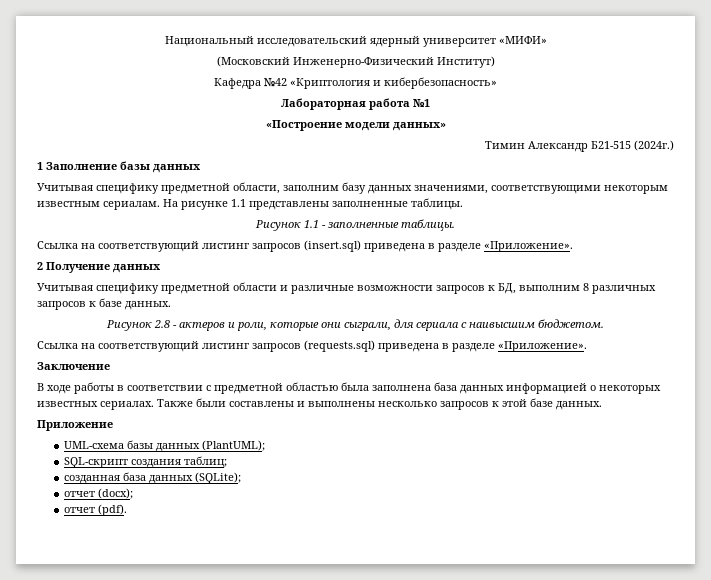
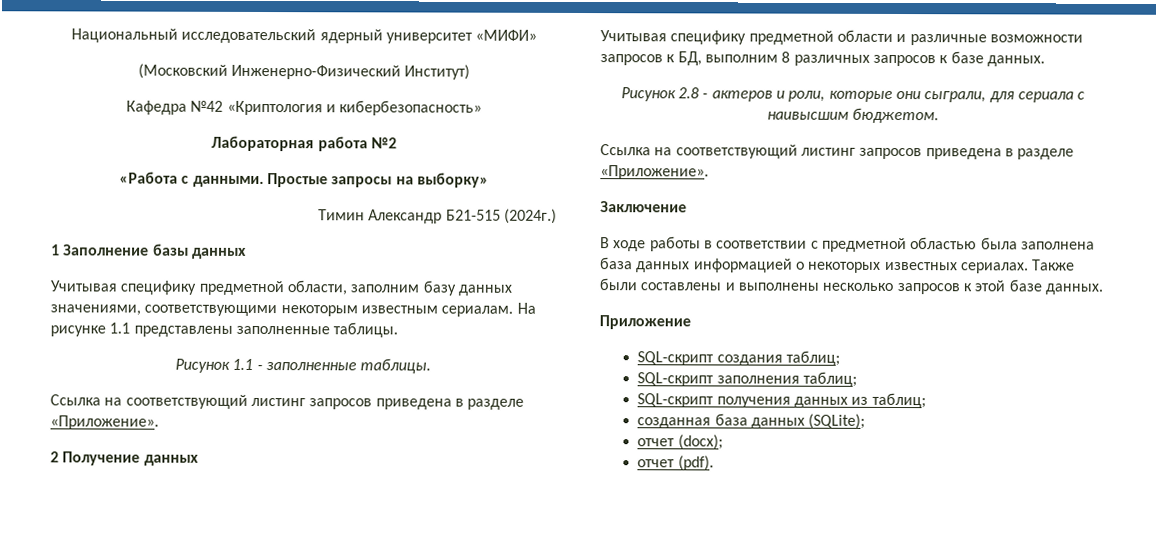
[413,99,430,107] [265,120,446,131] №1 // «Построение модели данных» -> [370,137,397,149] [119,171,489,188] №2 // «Работа с данными. Простые запросы на выборку»
[304,240,361,252] (insert.sql) -> (373, 404) none
[304,340,375,352] (requests.sql) -> (923, 153) none
[63,440,265,452] [63,457,181,468] UML-схема базы данных (PlantUML); // SQL-скрипт создания -> [637,350,841,366] [637,371,858,387] [637,393,869,408] SQL-скрипт создания таблиц; // SQL-скрипт заполнения таблиц; // SQL-скрипт получения данных из

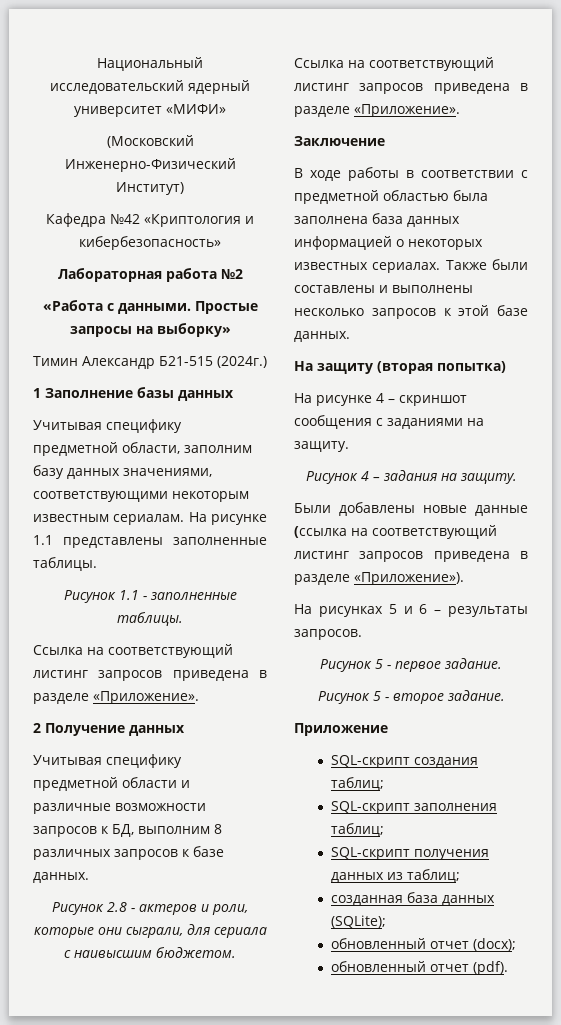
(1103, 289) none -> [294,361,506,374] [294,393,467,406] [294,415,484,429] [294,441,349,452] [305,470,517,484] [294,502,528,516] [294,525,497,539] [294,551,528,562] [294,572,464,585] [294,604,528,617] [294,629,362,640] [320,658,502,672] [317,690,505,704] // На защиту (вторая попытка) // На рисунке 4 – скриншот сообщения с заданиями на защиту. // Рисунок 4 – задания на защиту. // Были добавлены новые данные (ссылка на соответствующий листинг запросов приведена в разделе «Приложение»). // На рисунках 5 и 6 – результаты запросов. // Рисунок 5 - первое задание. // Рисунок 5 - второе задание.
(866, 421) none -> [330,938,426,949] обновленный
(723, 442) none -> [330,961,426,972] обновленный

